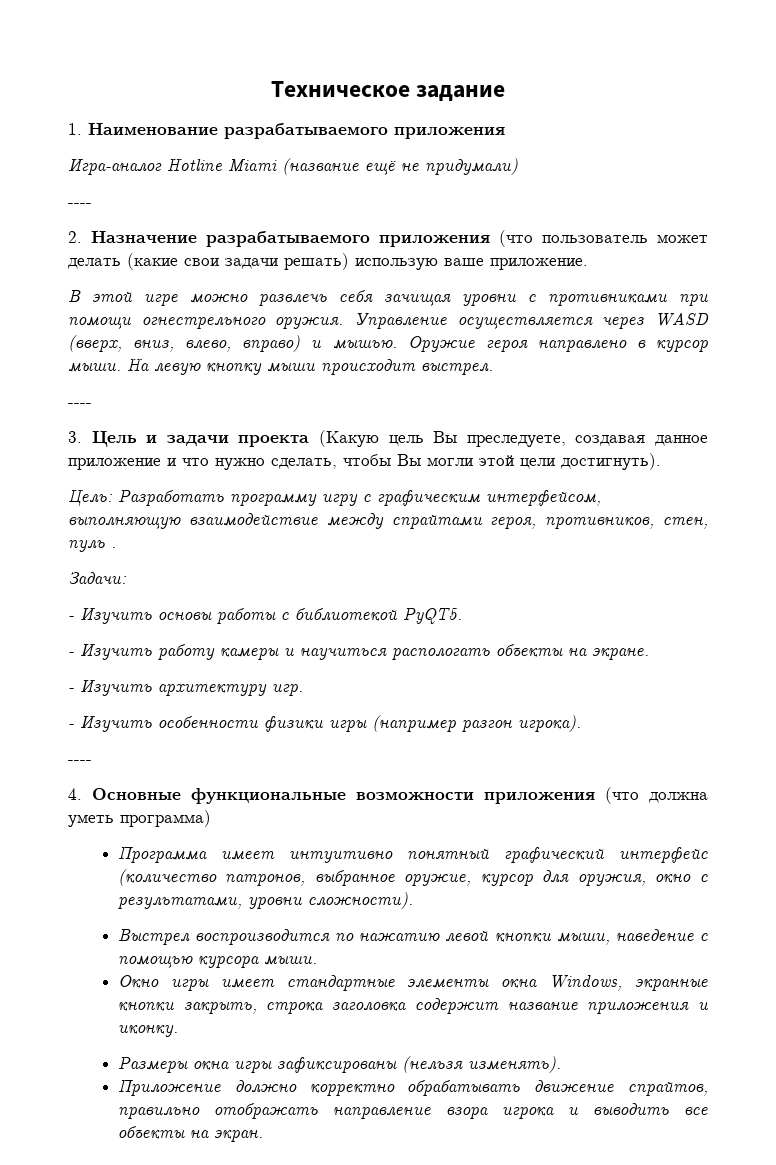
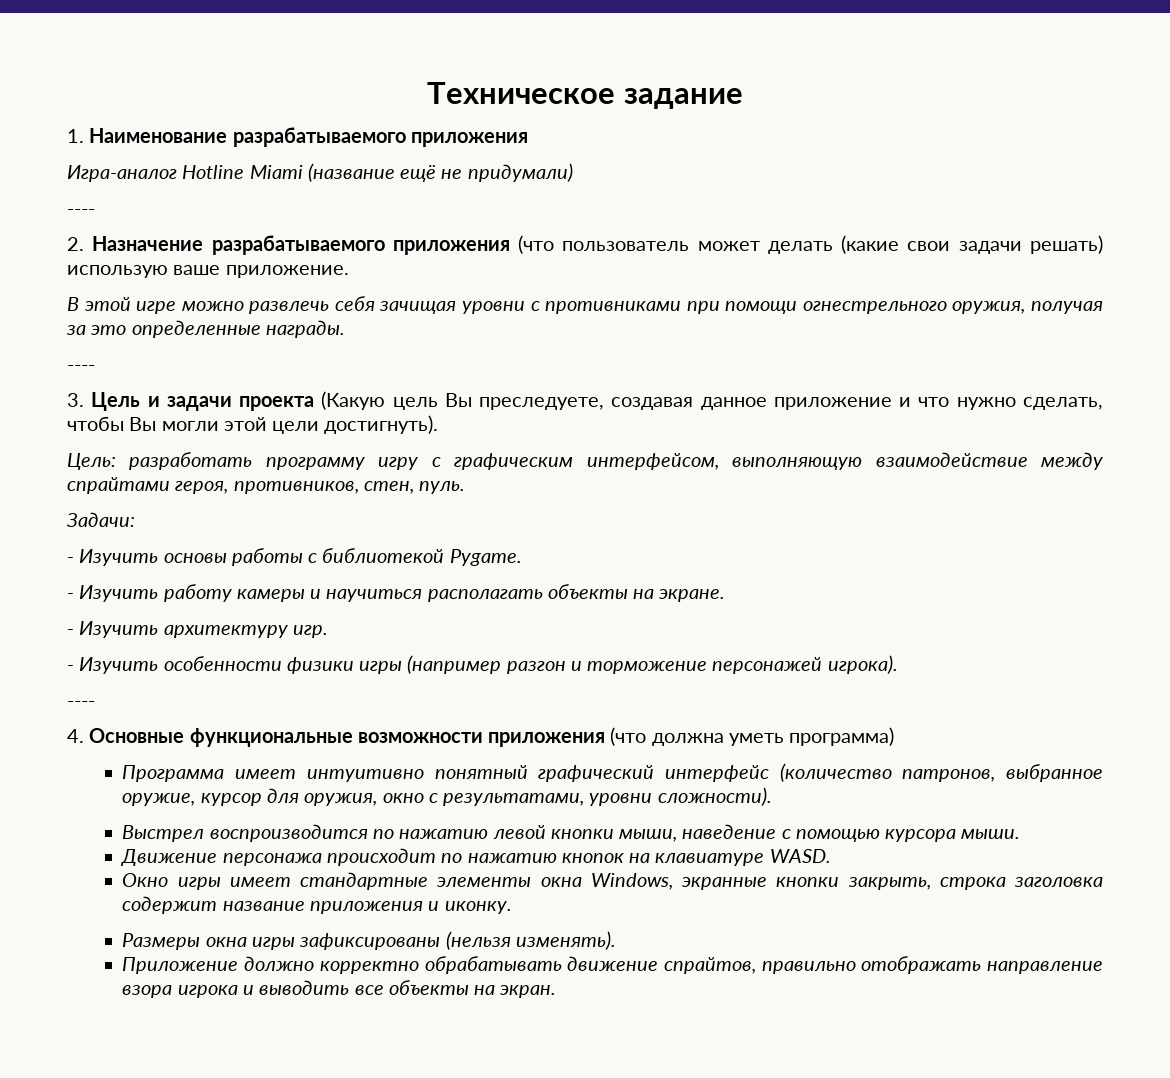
[275,312,709,330] [68,335,709,353] [68,358,493,376] оружия. Управление осуществляется через WASD (вверх, вниз, влево, вправо) и мышью. Оружие героя направлено в курсор мыши. На левую кнопку мыши происходит выстрел. -> [952,301,1103,314] [66,320,345,338] оружия, получая за это определенные награды.
[118,490,224,507] Разработать -> [129,452,253,470] разработать
[68,540,116,552] пуль . -> [419,481,466,494] пуль.
[403,608,462,624] PyQT5. -> [449,549,522,566] Pygame.
[392,648,490,661] распологать -> [427,589,543,602] располагать
(512, 726) none -> [570,657,823,674] и торможение персонажей
(317, 960) none -> [121,848,831,866] // Движение персонажа происходит по нажатию кнопок на клавиатуре WASD.

